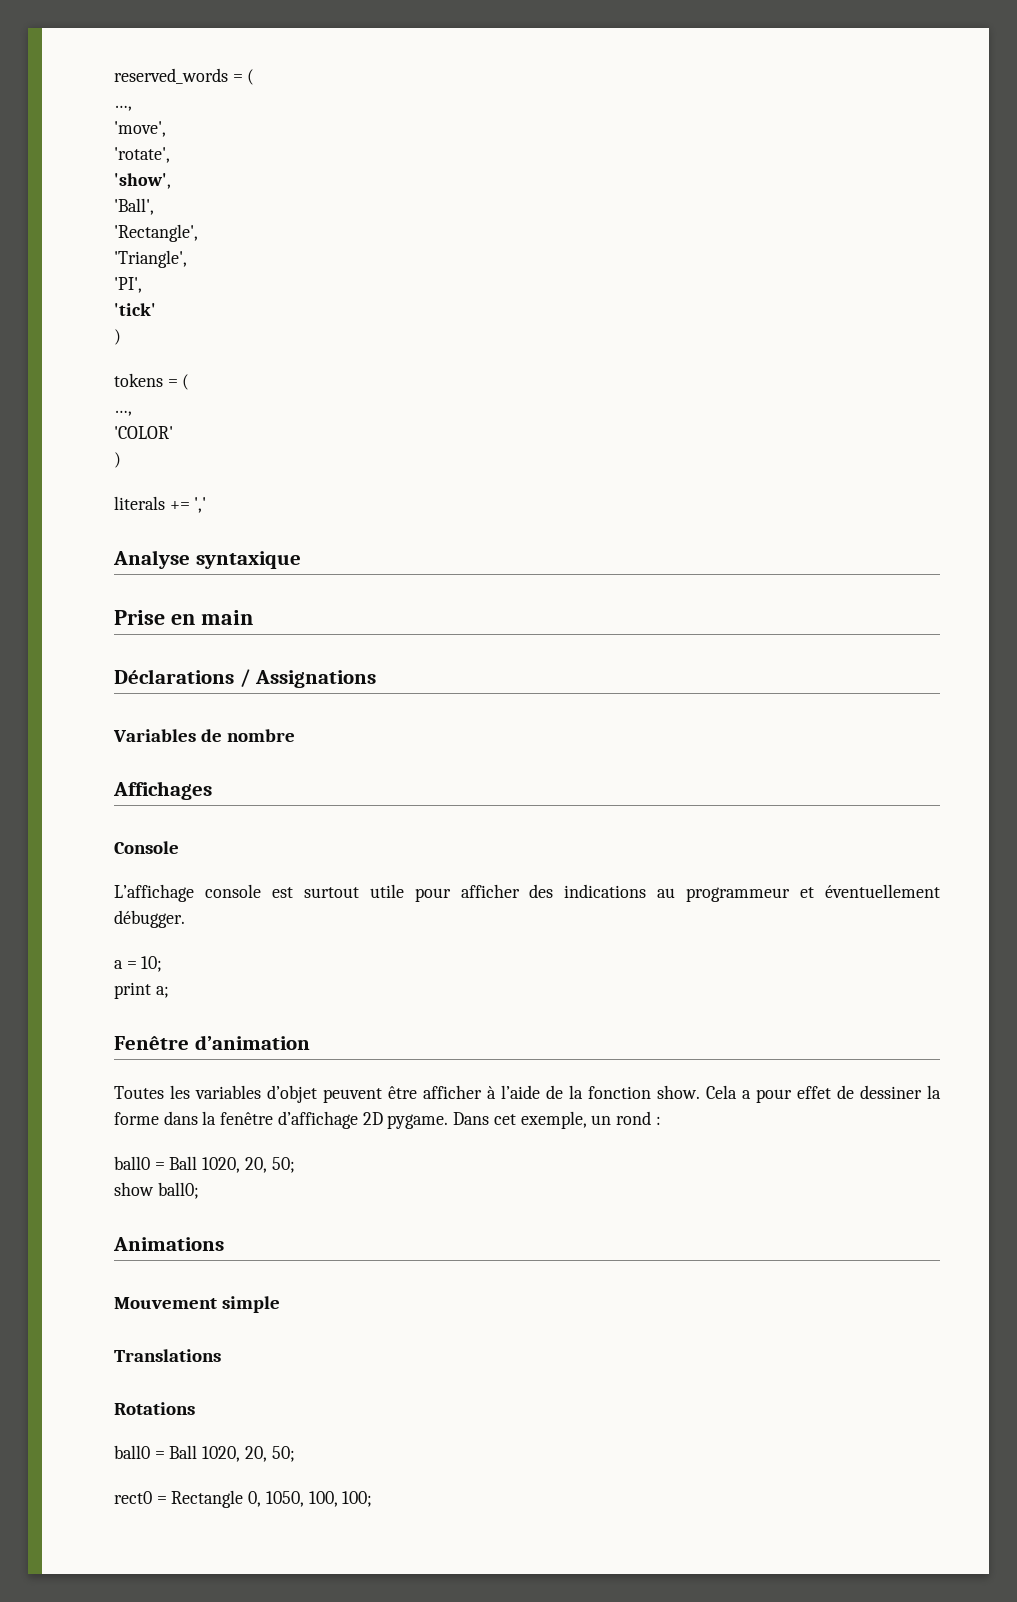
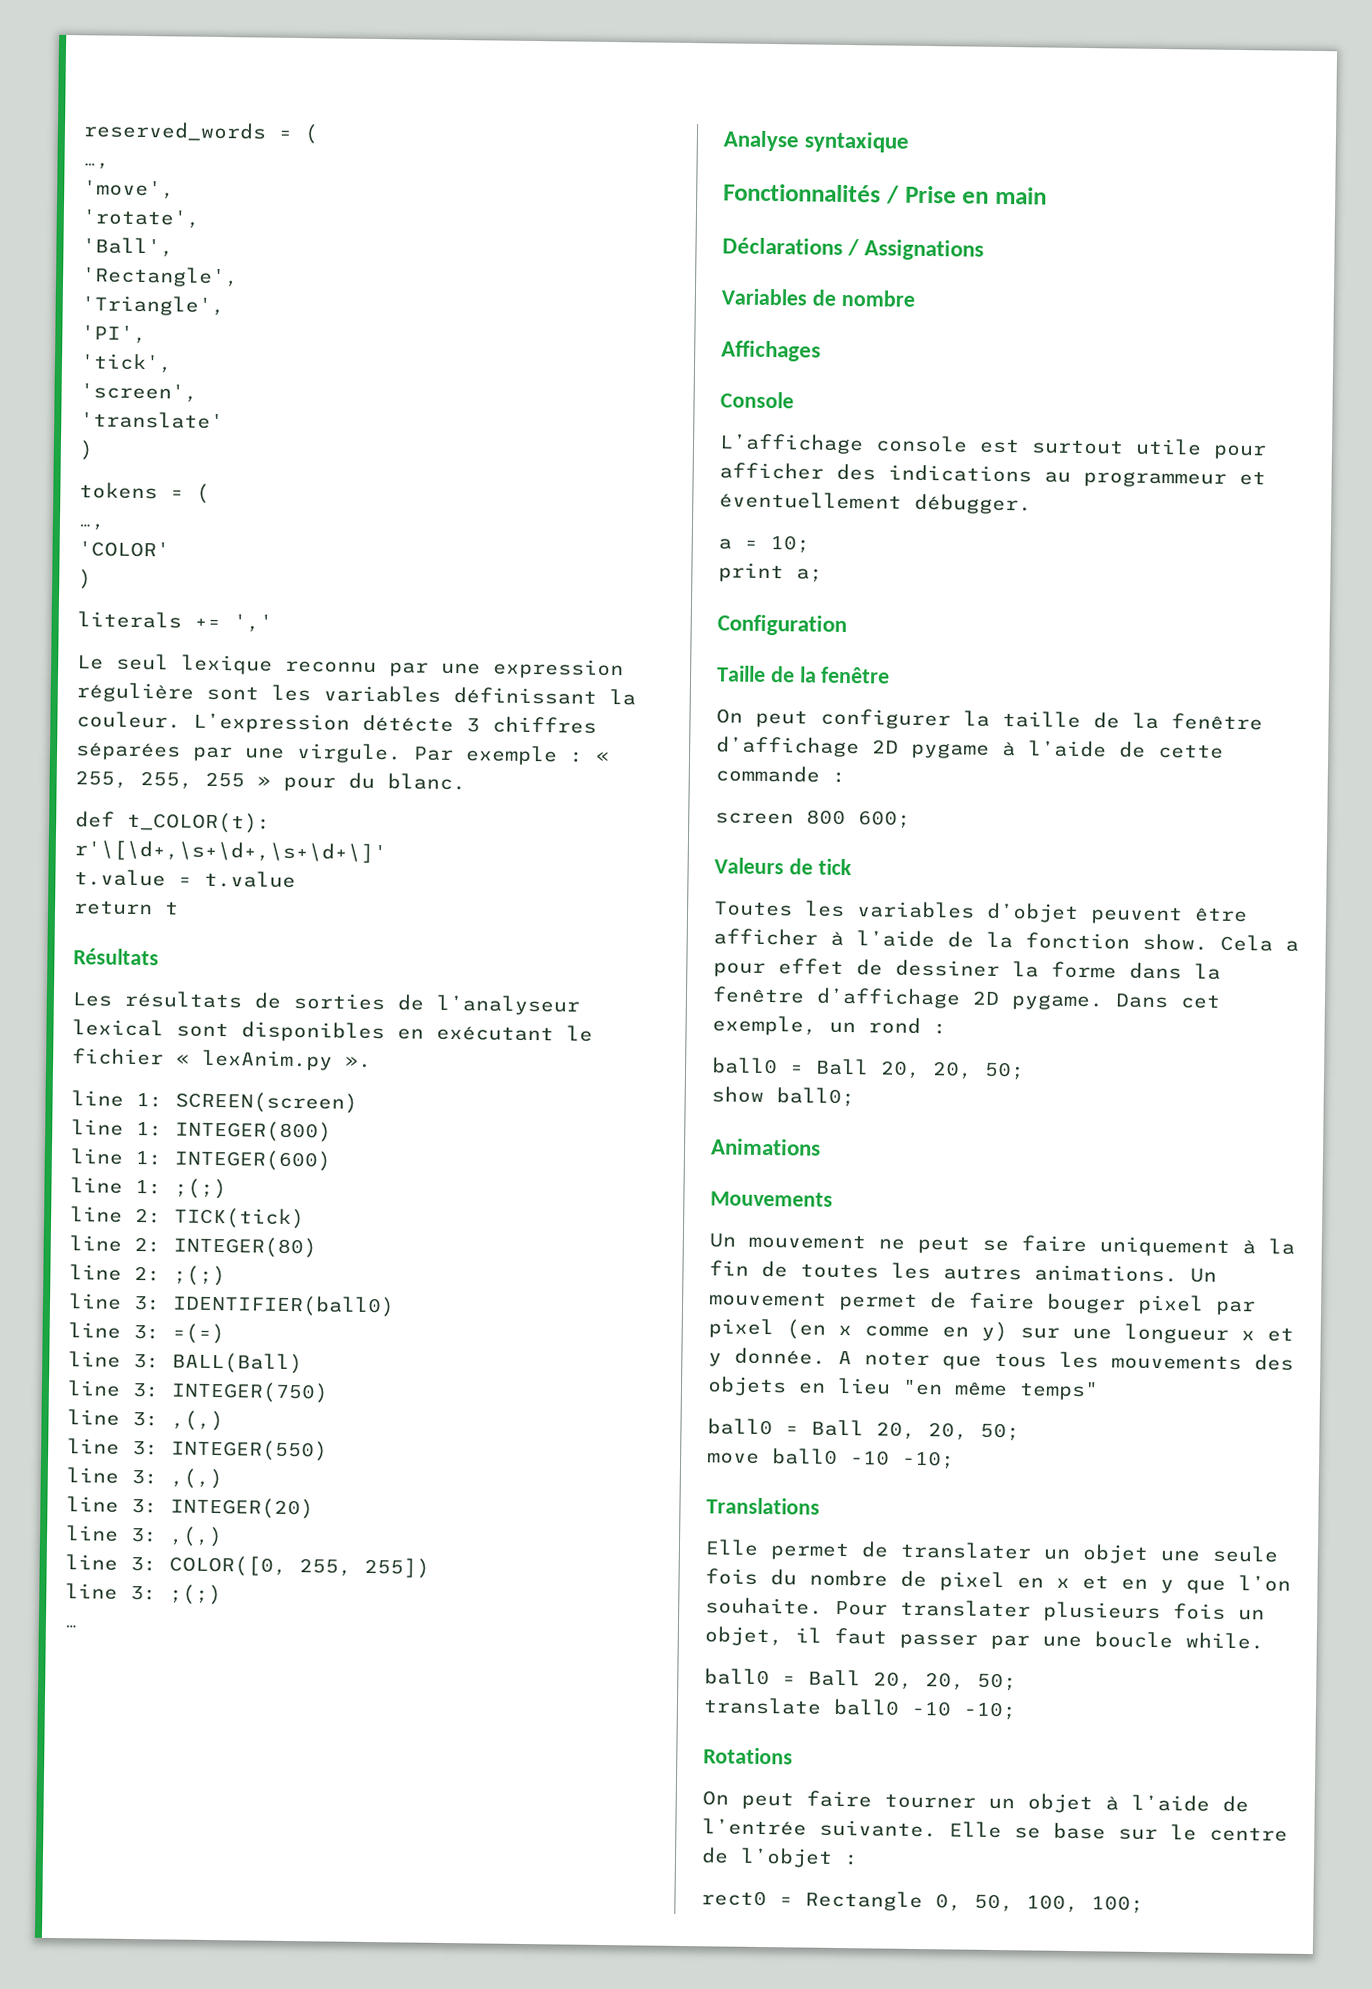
[114,173,171,189] // 'show', -> (200, 219) none
[114,303,156,316] 'tick' -> [80,353,173,374] [80,383,198,403] [80,411,224,430] 'tick', // 'screen', // 'translate'
(207, 505) none -> [77,653,624,680] [76,682,636,706] [76,711,597,734] [75,742,610,766] [75,770,466,792] [75,811,271,834] [74,840,387,864] [74,869,296,889] [73,900,179,916] [73,948,159,966] [72,990,580,1016] [72,1019,593,1043] [72,1048,372,1071] [71,1090,358,1114] [71,1119,332,1143] [70,1148,331,1172] [70,1177,227,1200] [70,1206,305,1230] [69,1235,317,1259] [69,1264,226,1287] [68,1293,395,1318] [68,1322,225,1345] [68,1351,303,1375] [67,1380,329,1404] [67,1409,224,1432] [67,1438,328,1462] [66,1467,223,1490] [66,1496,314,1520] [65,1525,223,1548] [65,1554,430,1579] [65,1583,222,1606] [64,1625,78,1629] // Le seul lexique reconnu par une expression régulière sont les variables définissant la couleur. L’expression détécte 3 chiffres séparées par une virgule. Par exemple : « 255, 255, 255 » pour du blanc. // def t_COLOR(t): // r'\[\d+,\s+\d+,\s+\d+\]' // t.value = t.value // return t // Résultats // Les résultats de sorties de l’analyseur lexical sont disponibles en exécutant le fichier « lexAnim.py ». // line 1: SCREEN(screen) // line 1: INTEGER(800) // line 1: INTEGER(600) // line 1: ;(;) // line 2: TICK(tick) // line 2: INTEGER(80) // line 2: ;(;) // line 3: IDENTIFIER(ball0) // line 3: =(=) // line 3: BALL(Ball) // line 3: INTEGER(750) // line 3: ,(,) // line 3: INTEGER(550) // line 3: ,(,) // line 3: INTEGER(20) // line 3: ,(,) // line 3: COLOR([0, 255, 255]) // line 3: ;(;) // …
(301, 560) none -> [723,183,899,204] Fonctionnalités /
[114,1035,310,1050] Fenêtre d’animation -> [717,614,847,637] [716,665,891,684] [716,708,1263,731] [716,736,1224,759] [715,765,846,784] [715,809,911,829] [714,857,852,876] Configuration // Taille de la fenêtre // On peut configurer la taille de la fenêtre d’affichage 2D pygame à l’aide de cette commande : // screen 800 600; // Valeurs de tick
[202,1157,241,1173] 1020, -> [880,1060,921,1079] 20,
[114,1296,281,1313] [114,1349,221,1362] [114,1402,195,1415] [114,1445,295,1462] Mouvement simple // Translations // Rotations // ball0 = Ball 1020, 20, 50; -> [710,1191,833,1207] [709,1233,1295,1257] [709,1260,1217,1283] [709,1291,1256,1316] [708,1318,1294,1344] [708,1347,1294,1371] [707,1376,1099,1401] [707,1418,1020,1442] [707,1448,955,1470] [706,1497,820,1515] [705,1539,1279,1564] [705,1568,1291,1594] [705,1597,1265,1623] [704,1626,1264,1650] [704,1668,1017,1692] [703,1697,1017,1721] [703,1747,793,1765] [702,1790,1249,1814] [702,1818,1288,1842] [701,1847,859,1868] Mouvements // Un mouvement ne peut se faire uniquement à la fin de toutes les autres animations. Un mouvement permet de faire bouger pixel par pixel (en x comme en y) sur une longueur x et y donnée. A noter que tous les mouvements des objets en lieu "en même temps" // ball0 = Ball 20, 20, 50; // move ball0 -10 -10; // Translations // Elle permet de translater un objet une seule fois du nombre de pixel en x et en y que l’on souhaite. Pour translater plusieurs fois un objet, il faut passer par une boucle while. // ball0 = Ball 20, 20, 50; // translate ball0 -10 -10; // Rotations // On peut faire tourner un objet à l’aide de l’entrée suivante. Elle se base sur le centre de l’objet :
[265,1491,304,1507] 1050, -> [974,1893,1014,1913] 50,

